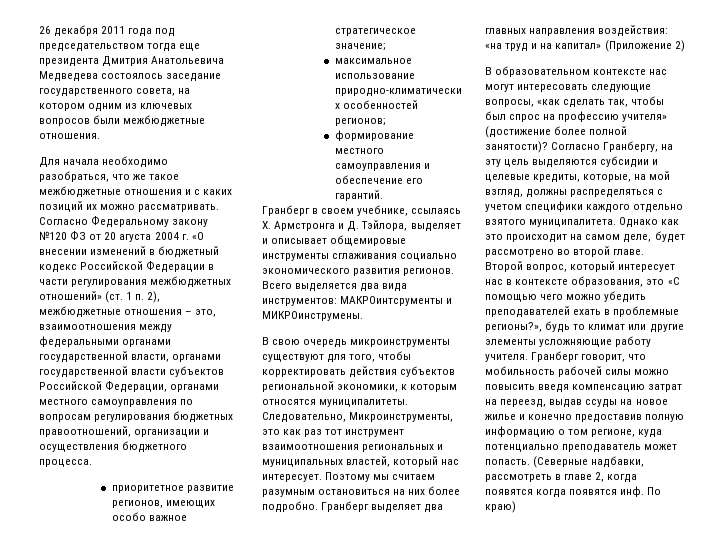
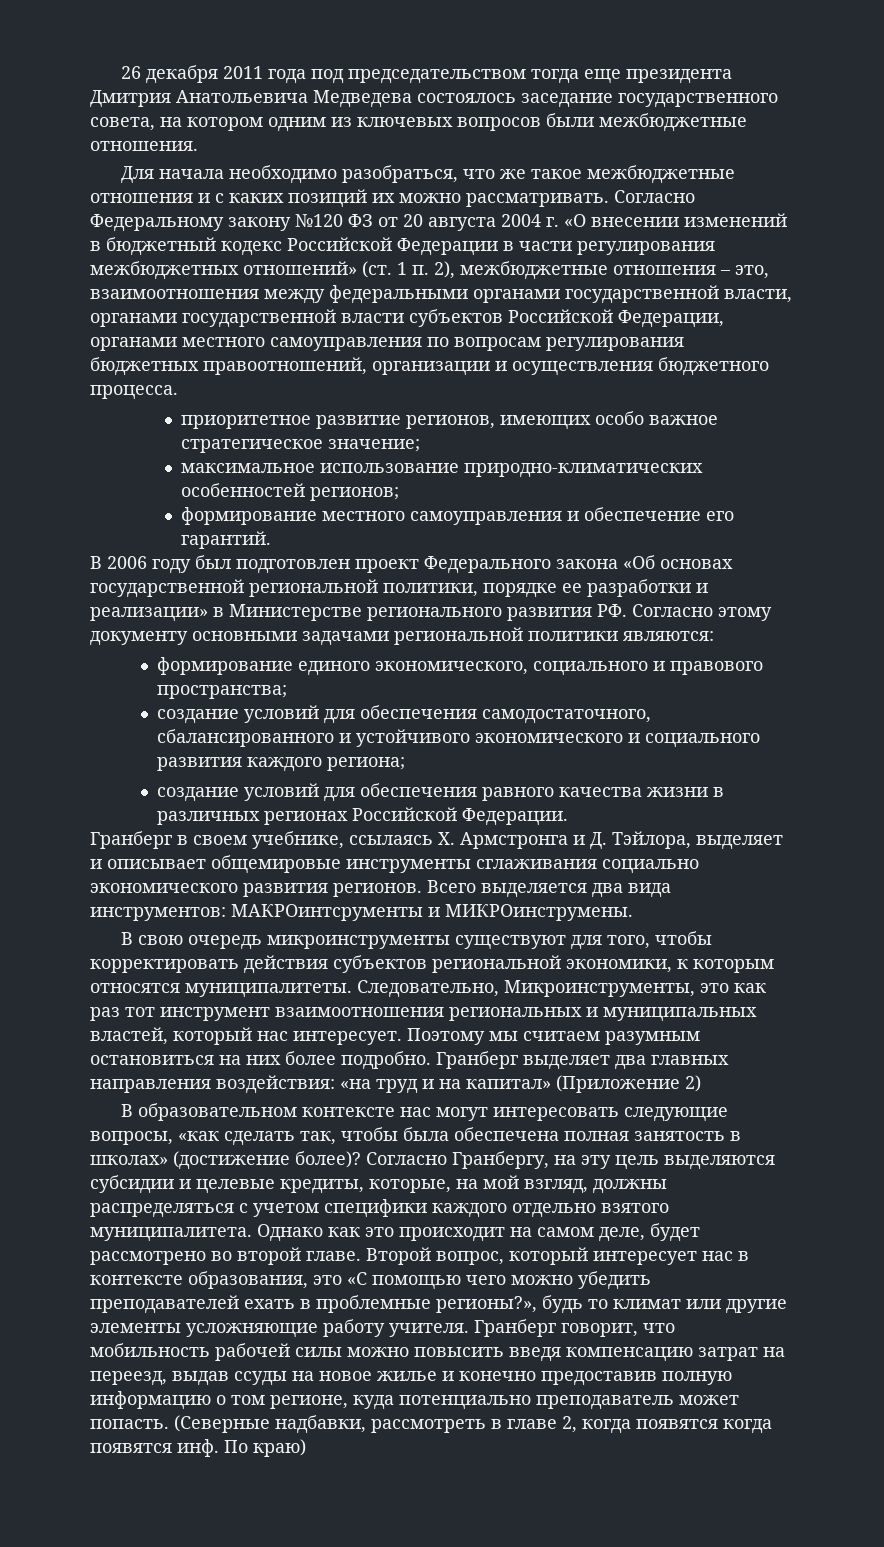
[119,234,152,242] агуста -> [428,217,496,231] августа
(383, 195) none -> [90,555,733,574] [90,579,708,598] [90,604,772,622] [90,627,714,646] [157,657,764,676] [157,685,288,699] [157,705,652,724] [157,729,761,748] [157,757,406,772] [157,783,725,802] [157,807,569,826] // В 2006 году был подготовлен проект Федерального закона «Об основах государственной региональной политики, порядке ее разработки и реализации» в Министерстве регионального развития РФ. Согласно этому документу основными задачами региональной политики являются: // формирование единого экономического, социального и правового пространства; // создание условий для обеспечения самодостаточного, сбалансированного и устойчивого экономического и социального развития каждого региона; // создание условий для обеспечения равного качества жизни в различных регионах Российской Федерации.
[485,111,668,122] [485,126,628,138] [485,141,548,153] был спрос на профессию учителя» (достижение более полной занятости)? -> [403,1127,741,1141] [90,1151,361,1170] была обеспечена полная занятость в школах» (достижение более)?

